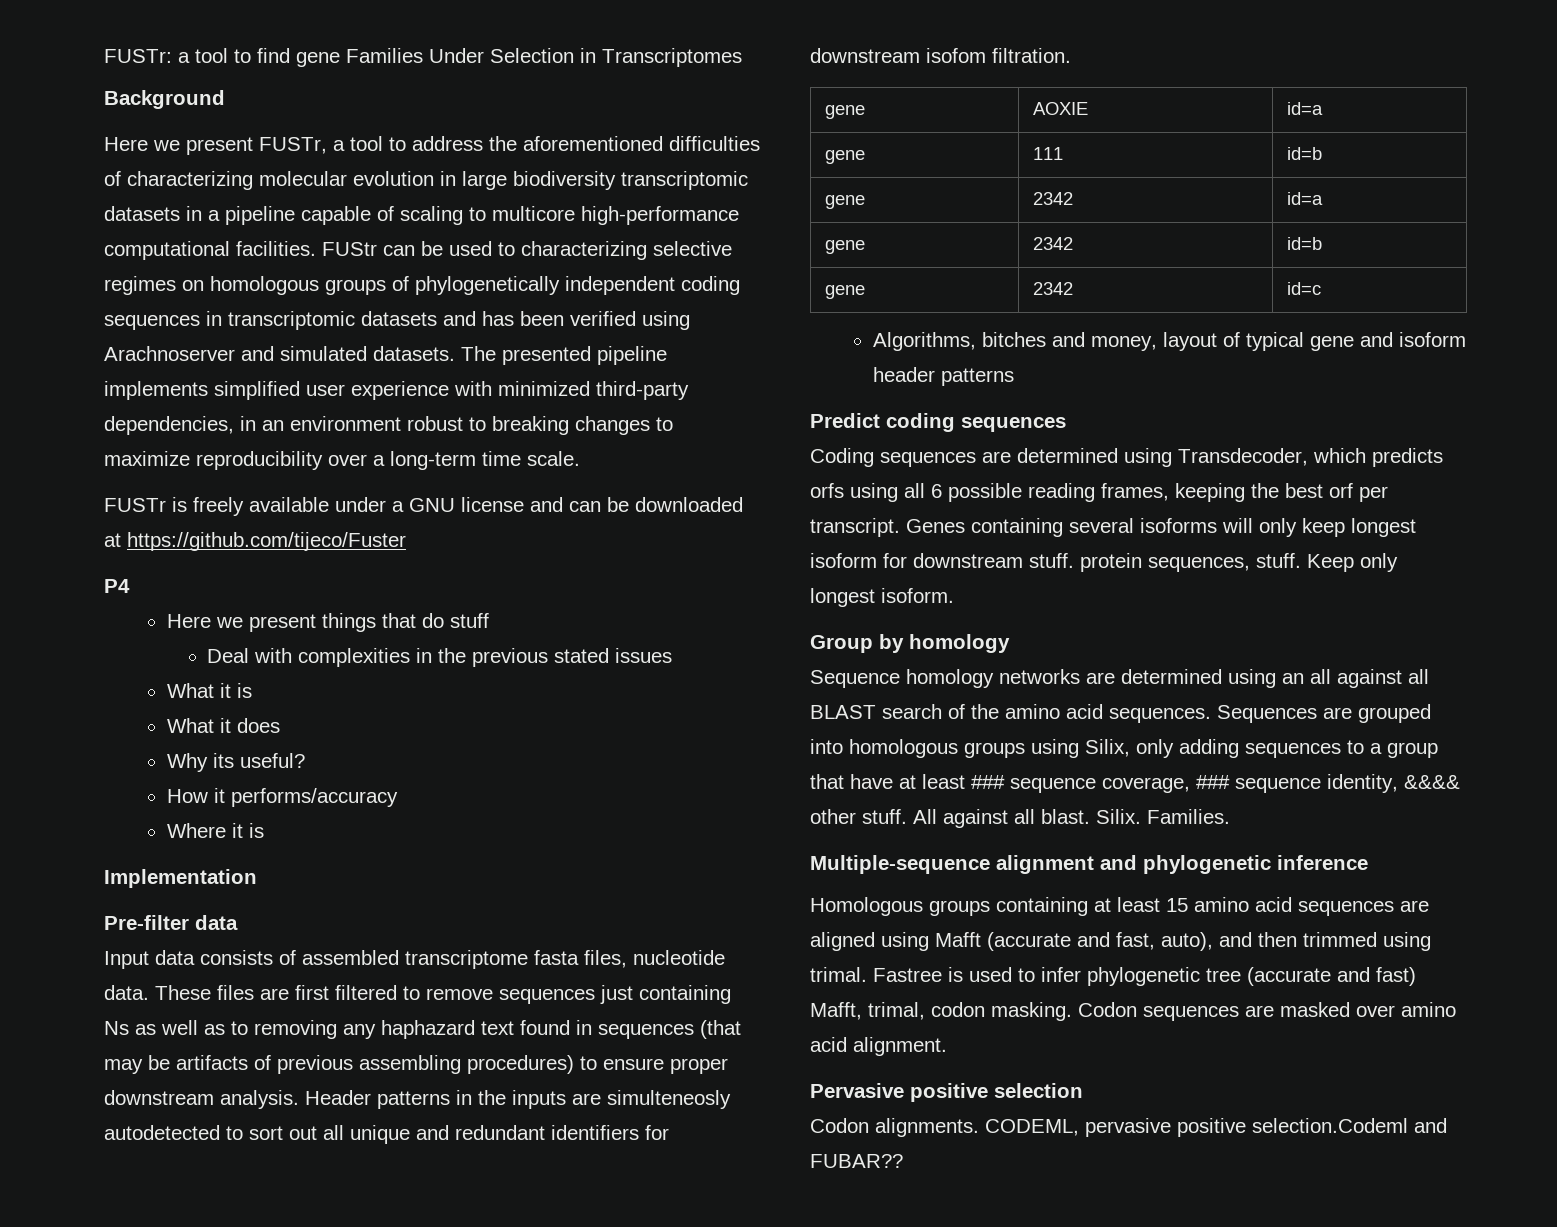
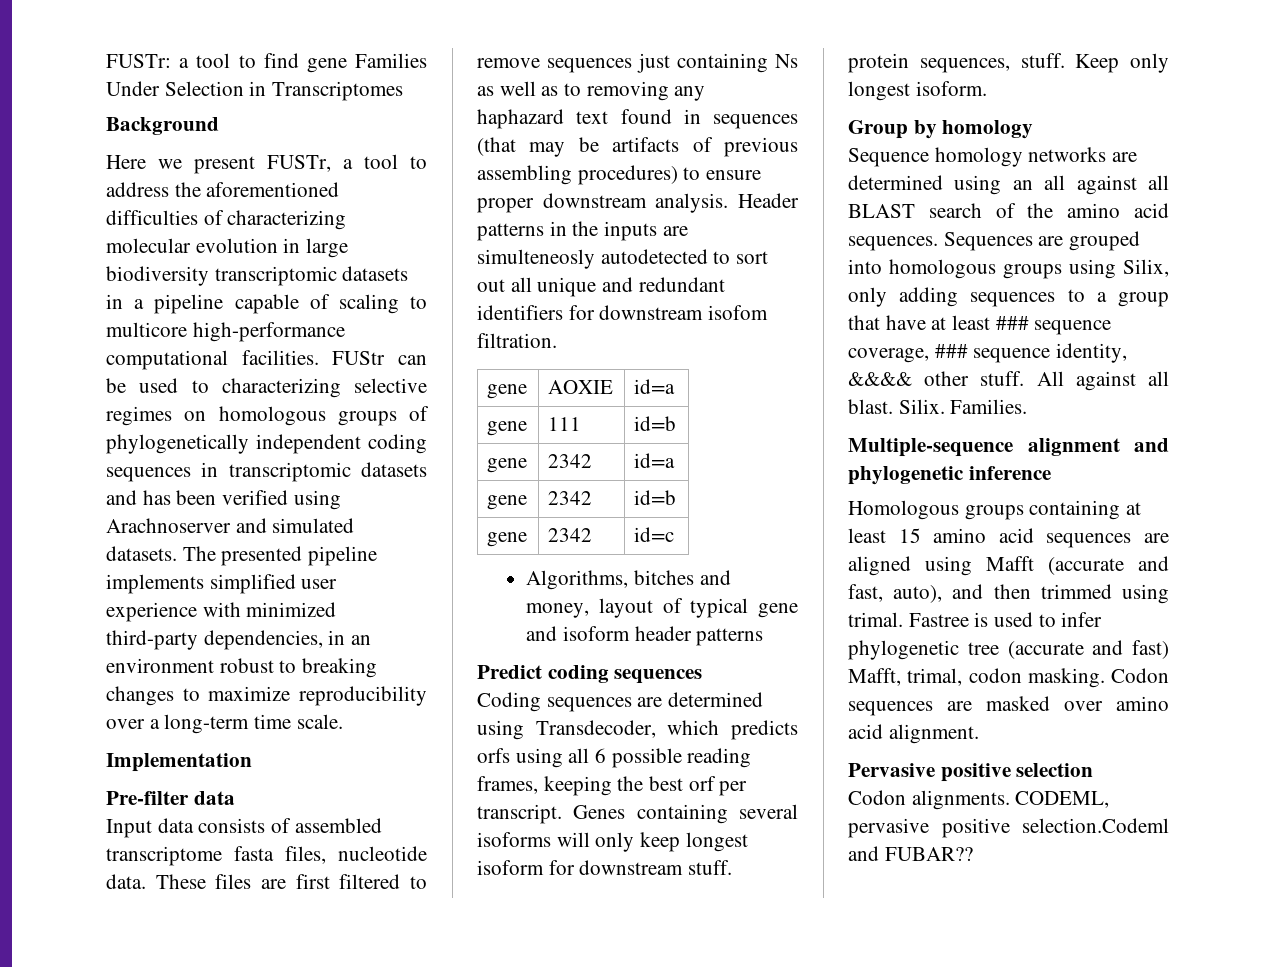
[104,497,743,516] [104,532,406,551] [104,579,130,593] [166,613,489,632] [207,648,673,667] [166,683,252,698] [166,718,280,733] [166,753,305,772] [166,788,398,807] [166,823,264,838] // FUSTr is freely available under a GNU license and can be downloaded at https://github.com/tijeco/Fuster // P4 // Here we present things that do stuff // Deal with complexities in the previous stated issues // What it is // What it does // Why its useful? // How it performs/accuracy // Where it is -> (343, 721) none

